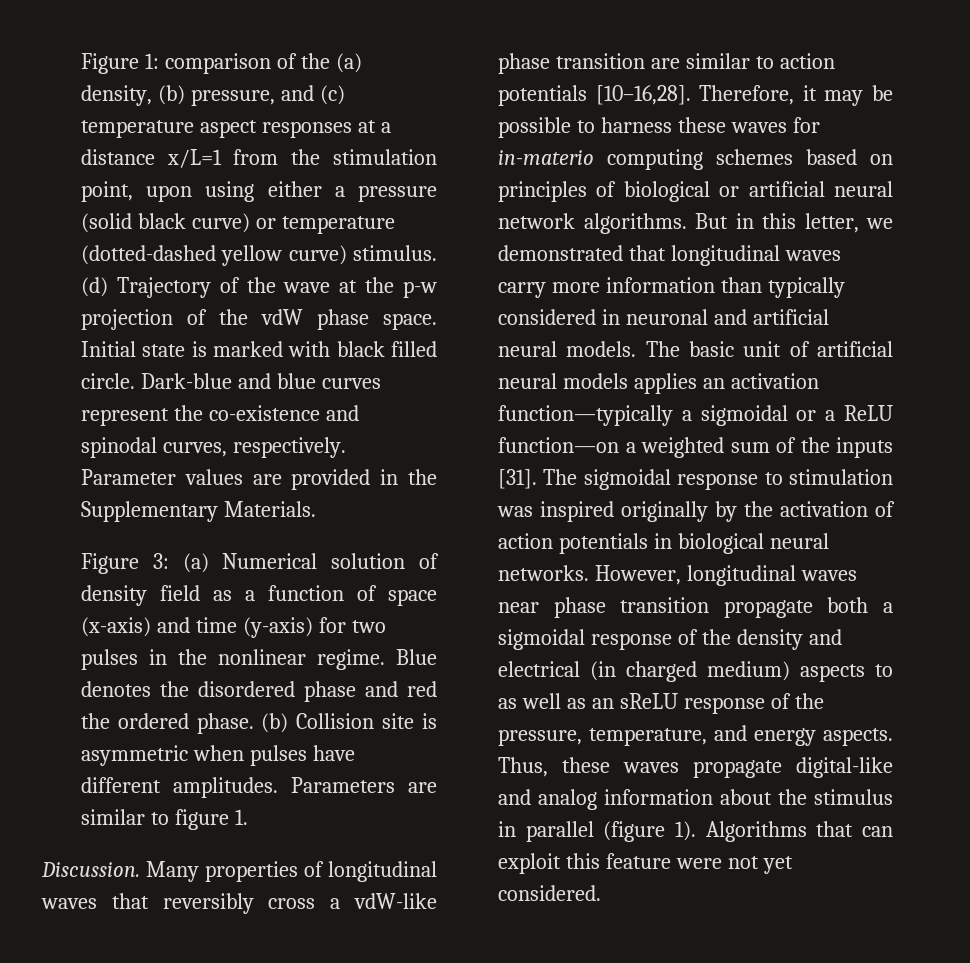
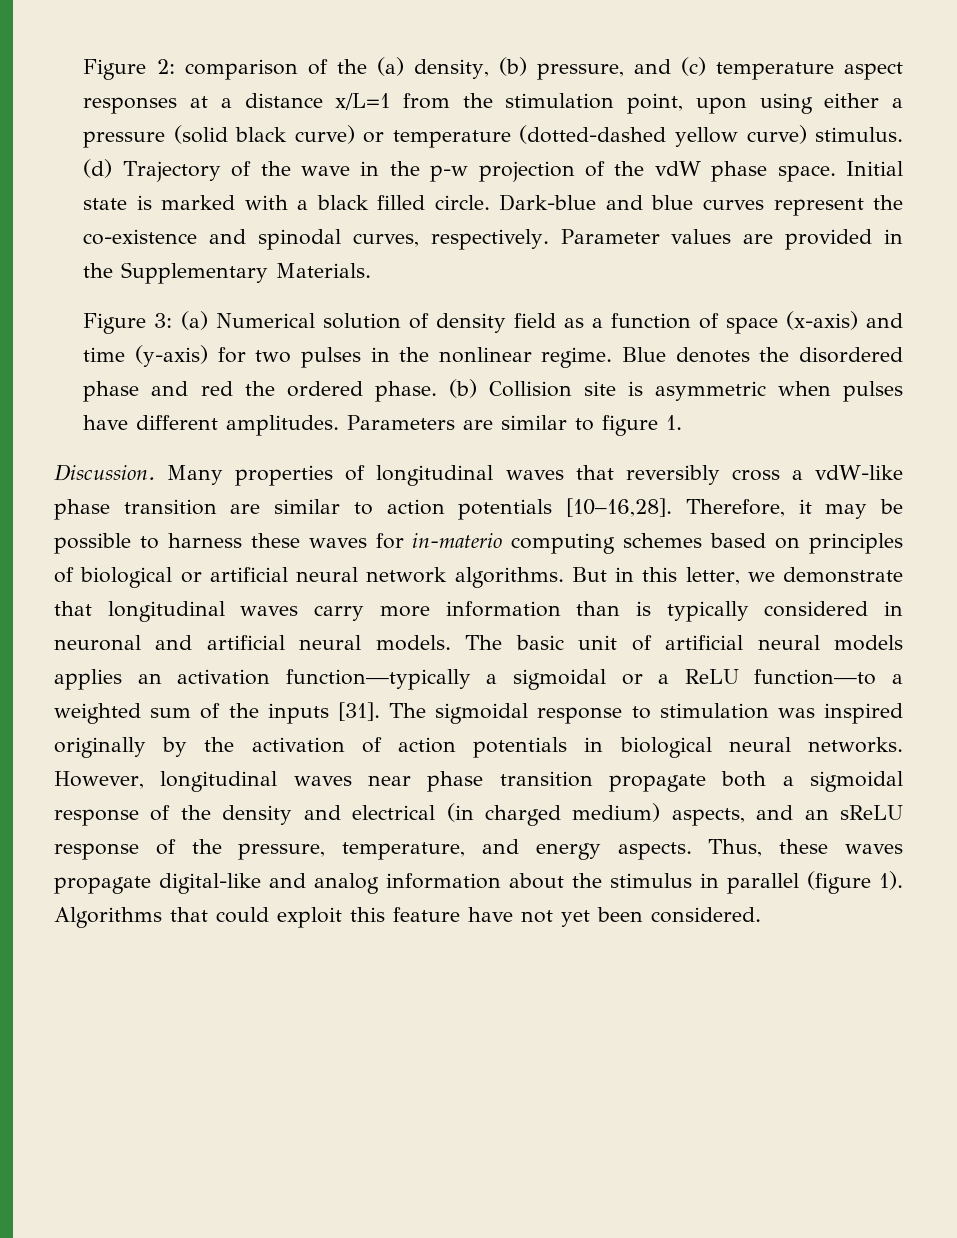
[80,53,159,74] Figure 1: -> [83,59,175,80] Figure 2:
[339,280,358,293] at -> [360,161,380,176] in
(331, 349) none -> [297,200,309,210] a
[498,245,623,261] demonstrated -> [783,567,904,583] demonstrate
(762, 285) none -> [635,601,651,616] is
[498,437,619,453] function—on -> [754,669,877,685] function—to
[800,664,893,682] [498,693,586,709] aspects to as well as -> [671,805,794,826] aspects, and
[862,826,893,837] can -> [216,907,269,923] could
[675,858,722,869] were -> [468,907,513,922] have
(793, 865) none -> [597,907,643,922] been

